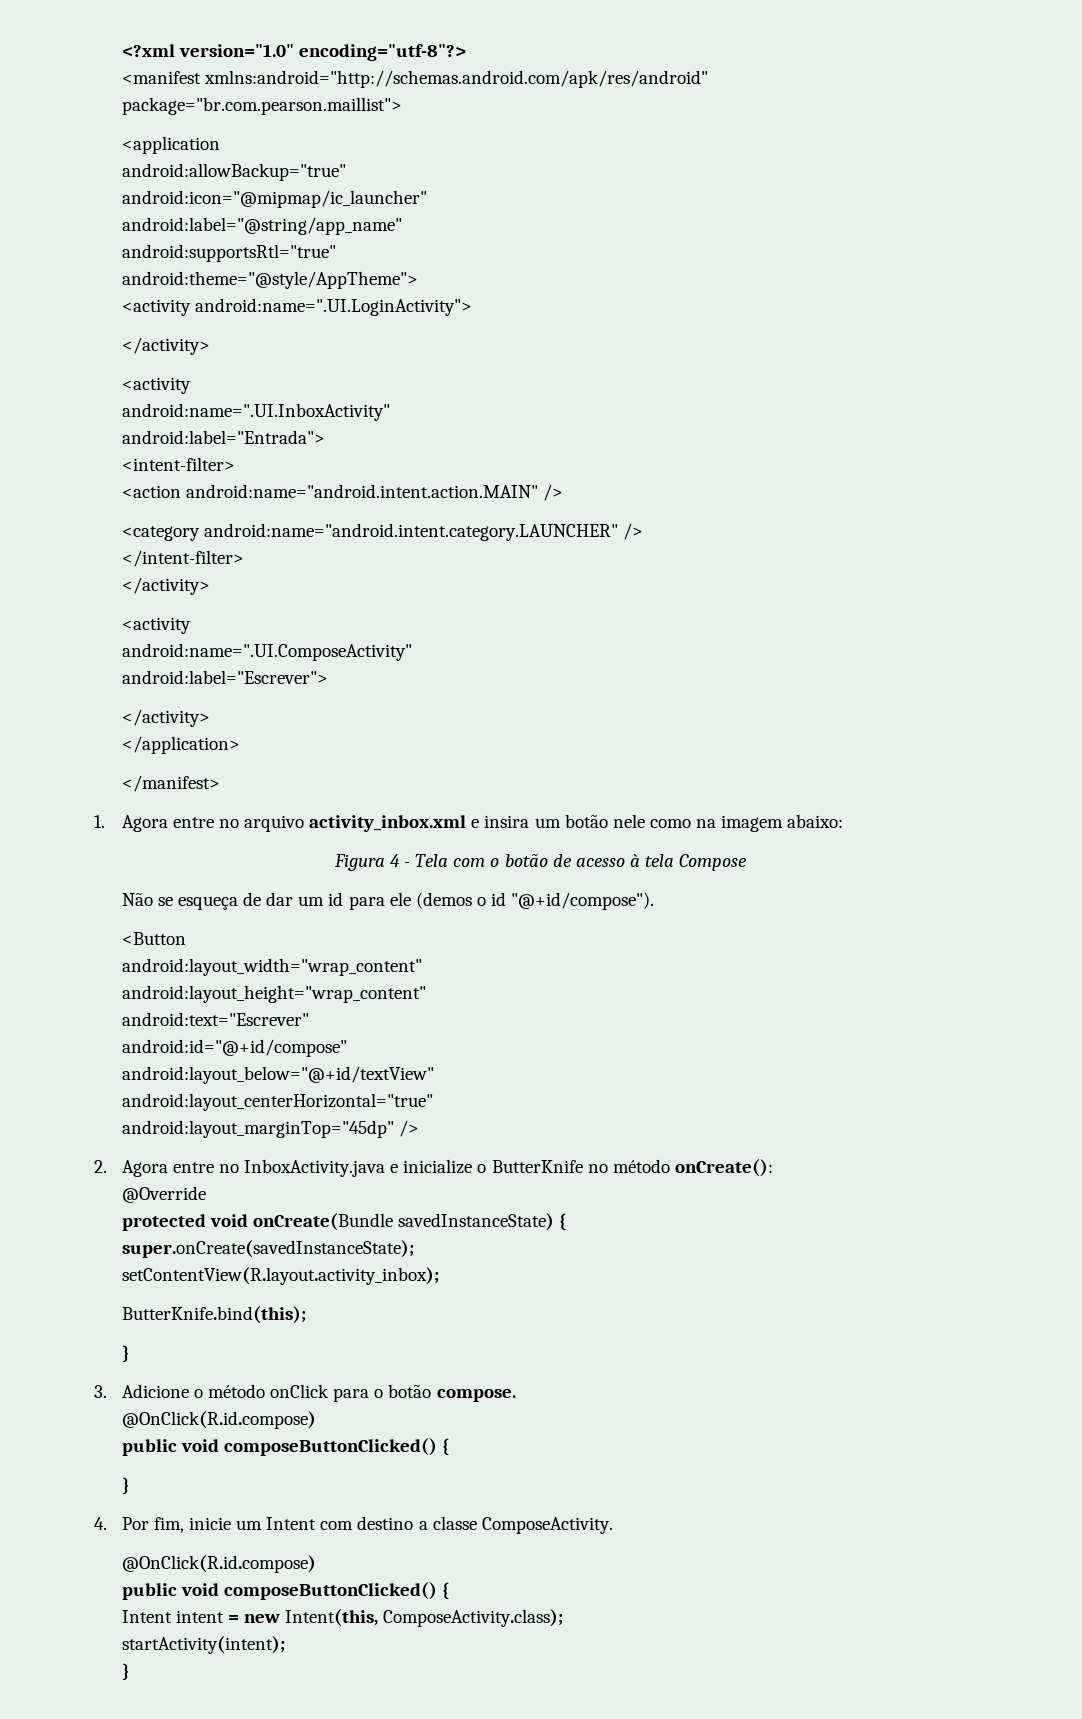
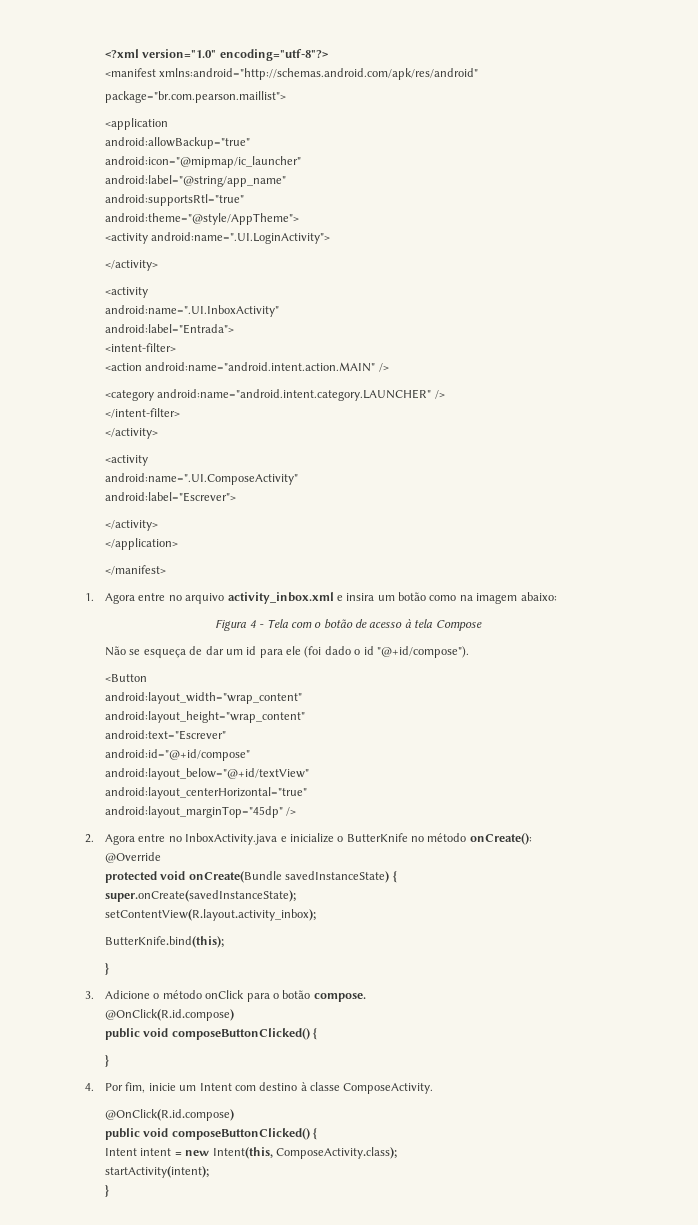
[612,814,645,828] nele -> (427, 596) none
[415,892,472,909] (demos -> [304,646,351,658] (foi dado
[418,1521,428,1530] a -> [300,1082,307,1091] à

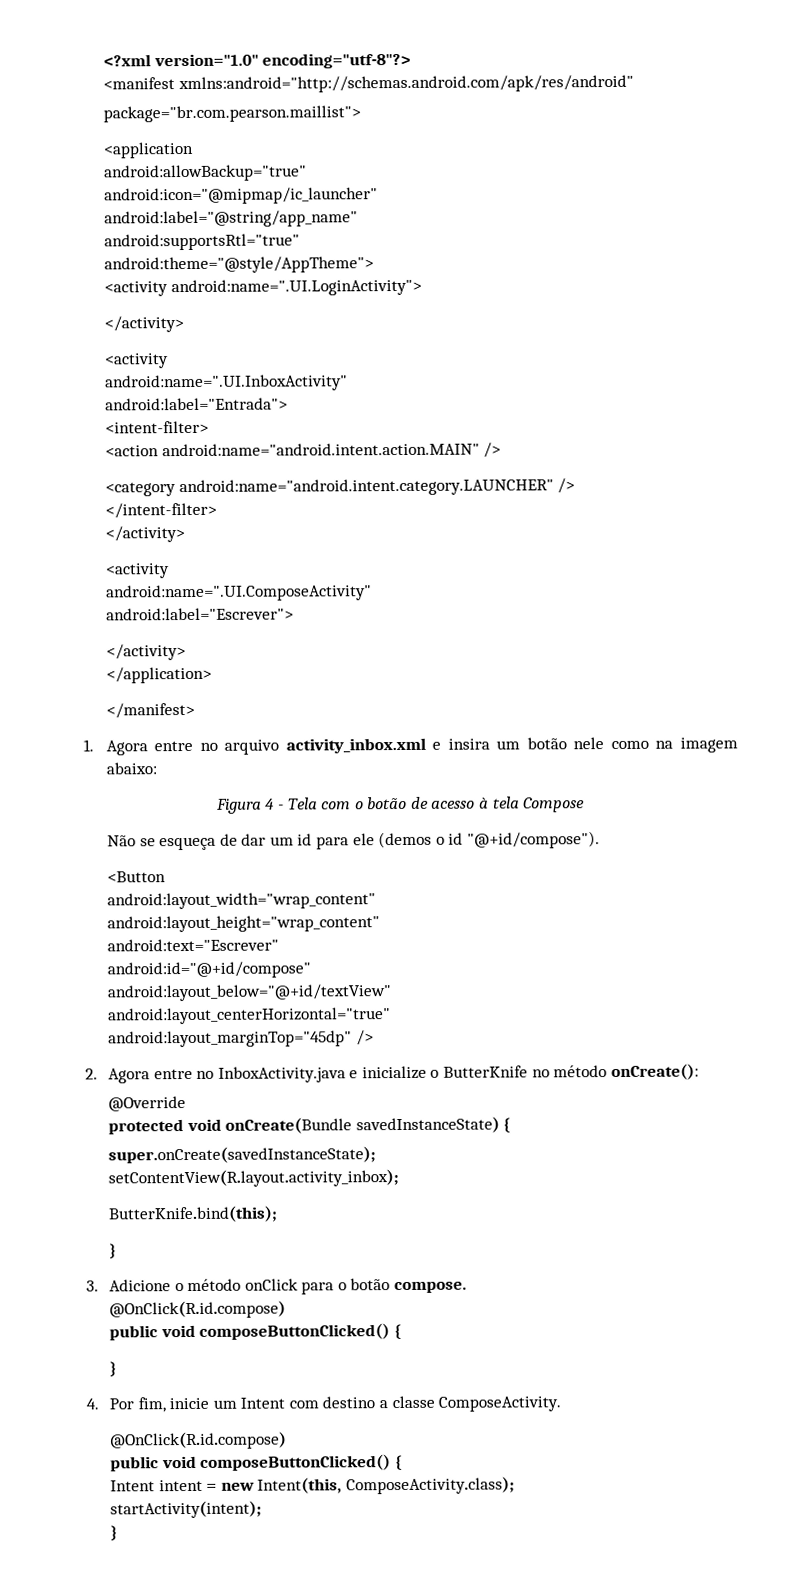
(427, 596) none -> [573,737,605,750] nele
[304,646,351,658] (foi dado -> [378,831,433,849] (demos
[300,1082,307,1091] à -> [379,1400,389,1409] a

